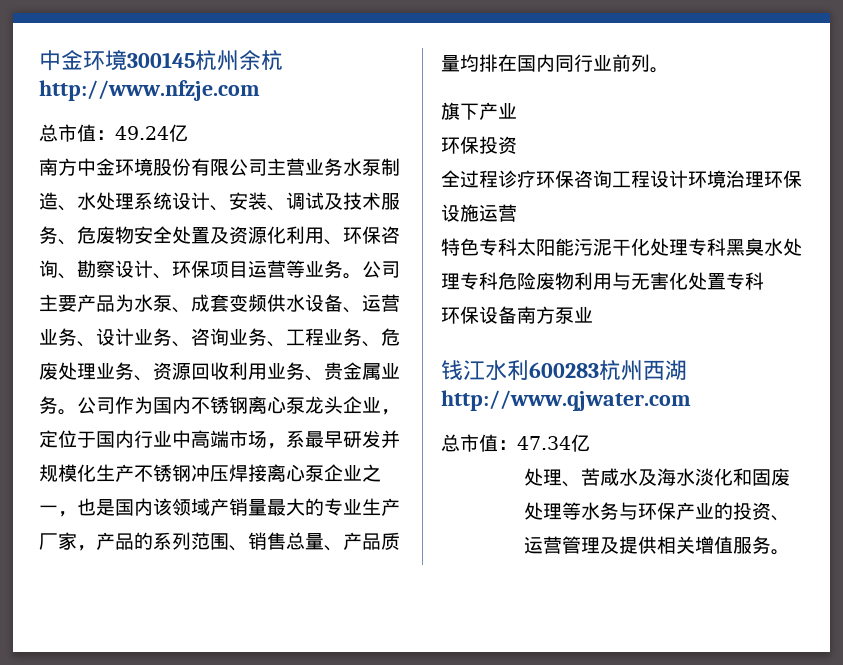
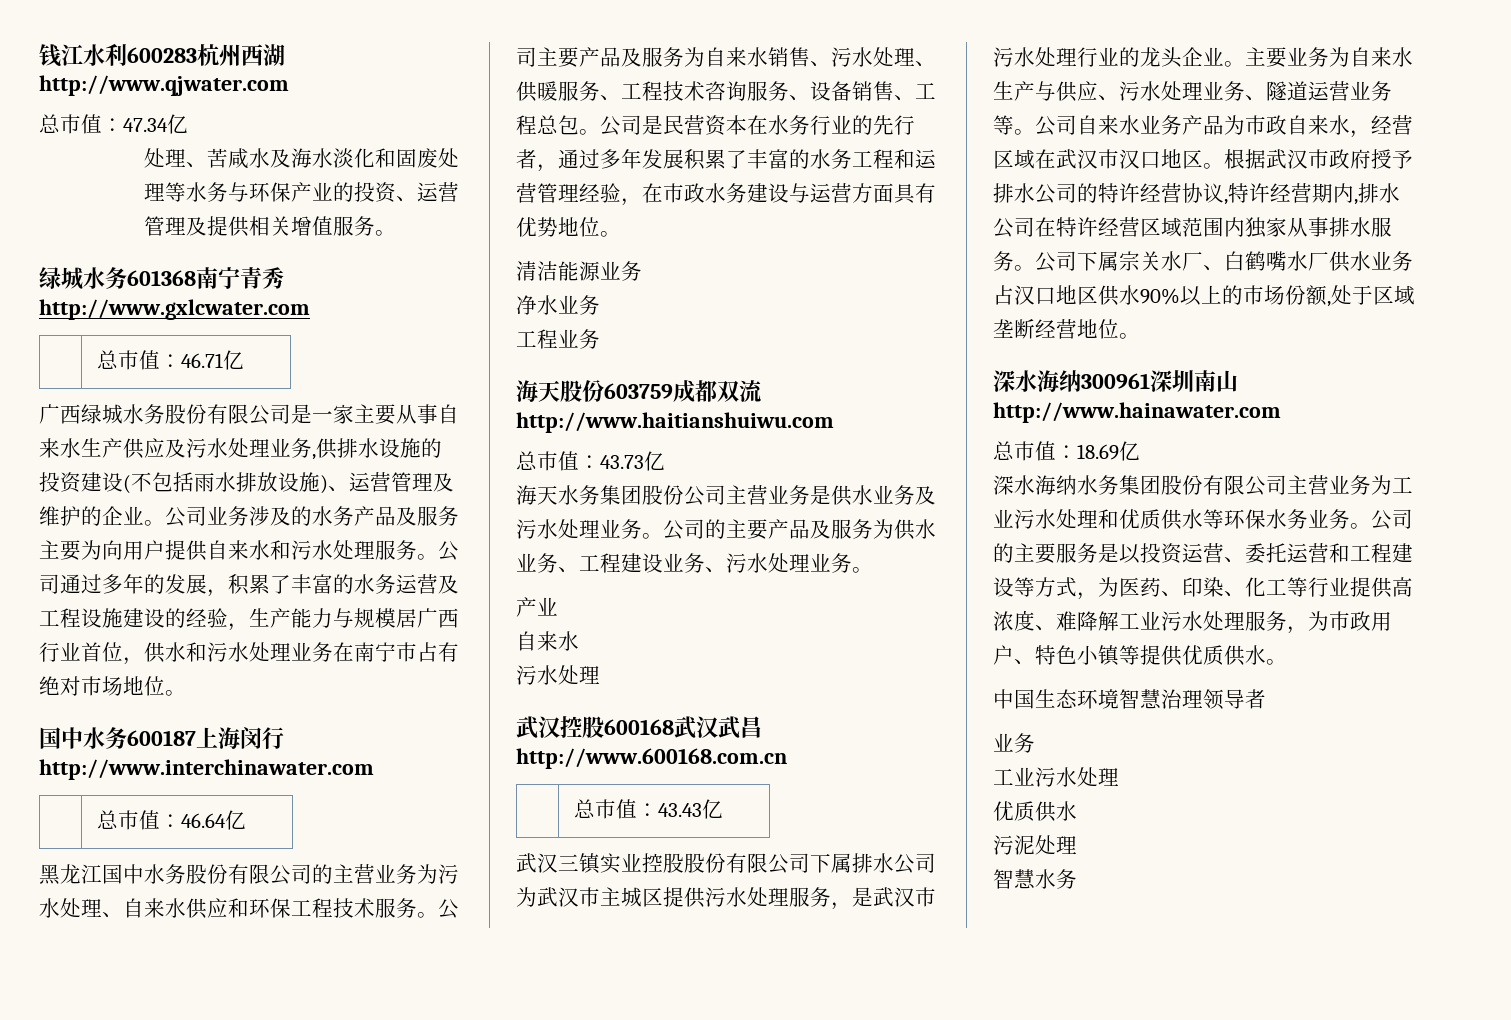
[39,50,283,71] [39,80,260,101] [39,124,188,142] [39,158,400,176] [39,192,400,211] [39,226,400,245] [39,260,400,279] [39,294,400,313] [39,328,400,347] [39,362,400,381] [39,396,400,415] [39,430,400,449] [39,464,381,482] [39,498,400,517] [39,532,400,551] [441,54,669,73] [441,102,517,120] [441,136,517,154] [441,170,802,188] [441,204,517,222] [441,238,802,256] [441,272,764,290] [441,306,593,324] 中金环境300145杭州余杭http://www.nfzje.com // 总市值：49.24亿 // 南方中金环境股份有限公司主营业务水泵制造、水处理系统设计、安装、调试及技术服务、危废物安全处置及资源化利用、环保咨询、勘察设计、环保项目运营等业务。公司主要产品为水泵、成套变频供水设备、运营业务、设计业务、咨询业务、工程业务、危废处理业务、资源回收利用业务、贵金属业务。公司作为国内不锈钢离心泵龙头企业，定位于国内行业中高端市场，系最早研发并规模化生产不锈钢冲压焊接离心泵企业之一，也是国内该领域产销量最大的专业生产厂家，产品的系列范围、销售总量、产品质量均排在国内同行业前列。 // 旗下产业 // 环保投资 // 全过程诊疗环保咨询工程设计环境治理环保设施运营 // 特色专科太阳能污泥干化处理专科黑臭水处理专科危险废物利用与无害化处置专科 // 环保设备南方泵业 // -> (39, 55) none
(790, 552) none -> [39,267,284,290] [39,299,310,320] [97,350,245,370] [39,404,459,425] [39,438,442,460] [39,472,454,494] [39,506,459,527] [39,540,459,561] [39,574,459,597] [39,608,459,631] [39,642,459,665] [39,676,186,696] [39,727,284,749] [39,759,374,780] [97,810,247,830] [39,864,459,885] [39,898,459,919] [516,47,936,68] [516,81,936,102] [516,115,915,136] [516,149,936,172] [516,183,936,206] [516,217,621,237] [516,261,642,281] [516,295,600,315] [516,329,600,349] [516,380,762,403] [516,412,834,433] [516,451,665,471] [516,485,936,506] [516,519,936,540] [516,553,873,573] [516,597,558,617] [516,631,579,651] [516,665,600,685] [516,716,762,739] [516,748,787,769] [574,799,724,819] [516,853,936,874] [516,887,936,910] [993,47,1413,68] [993,81,1392,102] [993,115,1413,138] [993,149,1413,169] [993,183,1400,205] [993,217,1392,238] [993,251,1413,272] [993,285,1415,307] [993,319,1140,339] [993,370,1238,392] [993,402,1281,423] [993,441,1140,461] [993,475,1413,496] [993,509,1413,530] [993,543,1413,564] [993,577,1413,600] [993,610,1392,634] [993,645,1287,666] [993,689,1266,710] [993,733,1035,753] [993,767,1119,787] [993,801,1077,822] [993,835,1077,855] [993,869,1077,889] // 绿城水务601368南宁青秀http://www.gxlcwater.com // | 总市值：46.71亿 // 广西绿城水务股份有限公司是一家主要从事自来水生产供应及污水处理业务,供排水设施的投资建设(不包括雨水排放设施)、运营管理及维护的企业。公司业务涉及的水务产品及服务主要为向用户提供自来水和污水处理服务。公司通过多年的发展，积累了丰富的水务运营及工程设施建设的经验，生产能力与规模居广西行业首位，供水和污水处理业务在南宁市占有绝对市场地位。 // 国中水务600187上海闵行http://www.interchinawater.com // | 总市值：46.64亿 // 黑龙江国中水务股份有限公司的主营业务为污水处理、自来水供应和环保工程技术服务。公司主要产品及服务为自来水销售、污水处理、供暖服务、工程技术咨询服务、设备销售、工程总包。公司是民营资本在水务行业的先行者，通过多年发展积累了丰富的水务工程和运营管理经验，在市政水务建设与运营方面具有优势地位。 // 清洁能源业务 // 净水业务 // 工程业务 // 海天股份603759成都双流http://www.haitianshuiwu.com // 总市值：43.73亿 // 海天水务集团股份公司主营业务是供水业务及污水处理业务。公司的主要产品及服务为供水业务、工程建设业务、污水处理业务。 // 产业 // 自来水 // 污水处理 // 武汉控股600168武汉武昌http://www.600168.com.cn // | 总市值：43.43亿 // 武汉三镇实业控股股份有限公司下属排水公司为武汉市主城区提供污水处理服务，是武汉市污水处理行业的龙头企业。主要业务为自来水生产与供应、污水处理业务、隧道运营业务等。公司自来水业务产品为市政自来水，经营区域在武汉市汉口地区。根据武汉市政府授予排水公司的特许经营协议,特许经营期内,排水公司在特许经营区域范围内独家从事排水服务。公司下属宗关水厂、白鹤嘴水厂供水业务占汉口地区供水90%以上的市场份额,处于区域垄断经营地位。 // 深水海纳300961深圳南山http://www.hainawater.com // 总市值：18.69亿 // 深水海纳水务集团股份有限公司主营业务为工业污水处理和优质供水等环保水务业务。公司的主要服务是以投资运营、委托运营和工程建设等方式，为医药、印染、化工等行业提供高浓度、难降解工业污水处理服务，为市政用户、特色小镇等提供优质供水。 // 中国生态环境智慧治理领导者 // 业务 // 工业污水处理 // 优质供水 // 污泥处理 // 智慧水务

